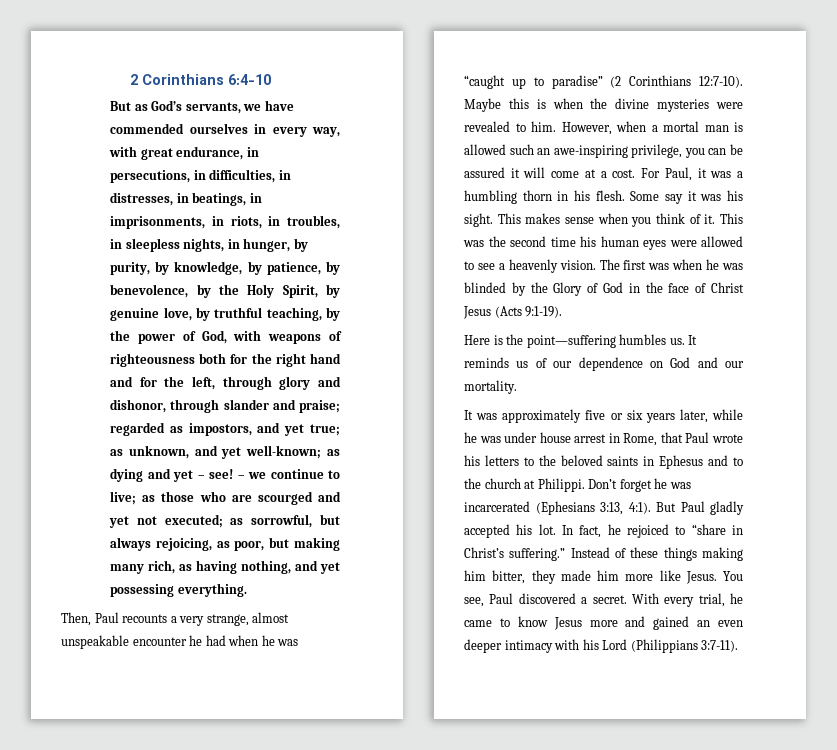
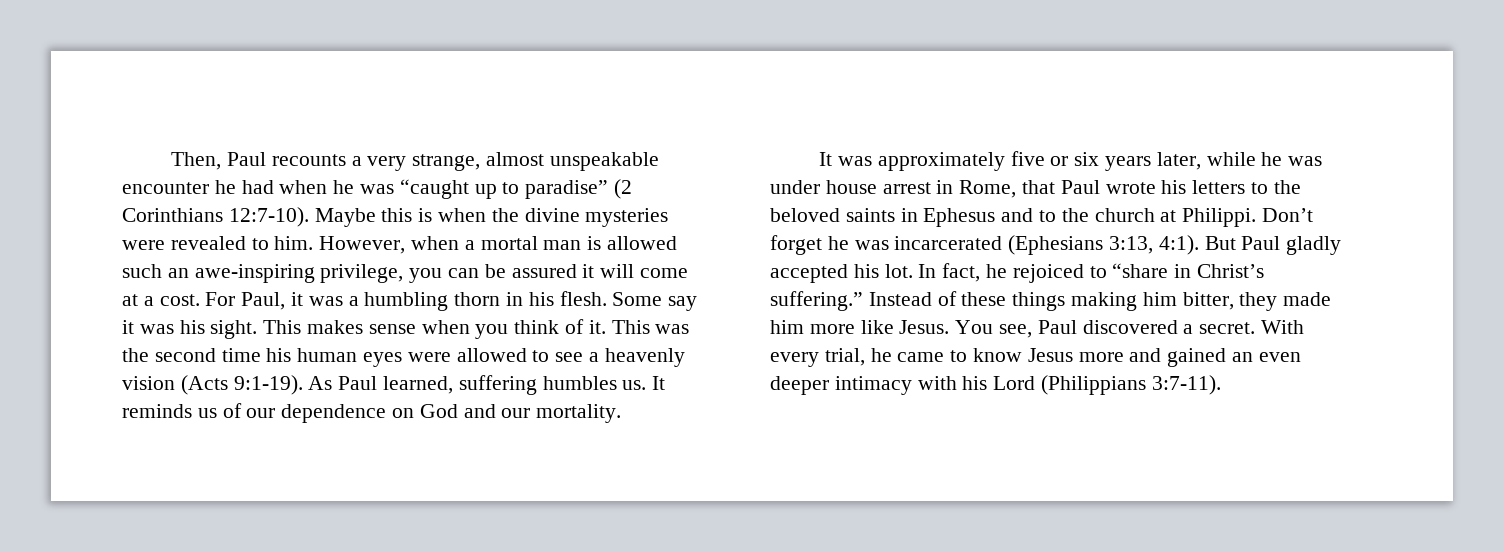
[130,74,271,85] [110,100,294,114] [110,123,340,137] [109,146,259,160] [110,169,291,183] [110,192,262,206] [110,215,340,229] [110,238,308,252] [110,261,340,275] [110,284,340,298] [110,307,340,321] [110,330,343,344] [110,353,341,367] [110,376,341,390] [110,399,340,413] [110,422,340,436] [110,445,340,459] [110,468,340,482] [110,491,341,505] [109,514,340,528] [110,537,340,551] [110,560,341,574] [110,583,247,597] 2 Corinthians 6:4-10 // But as God’s servants, we have commended ourselves in every way, with great endurance, in persecutions, in difficulties, in distresses, in beatings, in imprisonments, in riots, in troubles, in sleepless nights, in hunger, by purity, by knowledge, by patience, by benevolence, by the Holy Spirit, by genuine love, by truthful teaching, by the power of God, with weapons of righteousness both for the right hand and for the left, through glory and dishonor, through slander and praise; regarded as impostors, and yet true; as unknown, and yet well-known; as dying and yet – see! – we continue to live; as those who are scourged and yet not executed; as sorrowful, but always rejoicing, as poor, but making many rich, as having nothing, and yet possessing everything. // -> (171, 161) none
[559,259,743,270] [464,282,744,296] [463,306,563,319] [464,334,616,348] vision. The first was when he was blinded by the Glory of God in the face of Christ Jesus (Acts 9:1-19). // Here is the point—suffering -> [122,375,537,395] vision (Acts 9:1-19). As Paul learned, suffering

